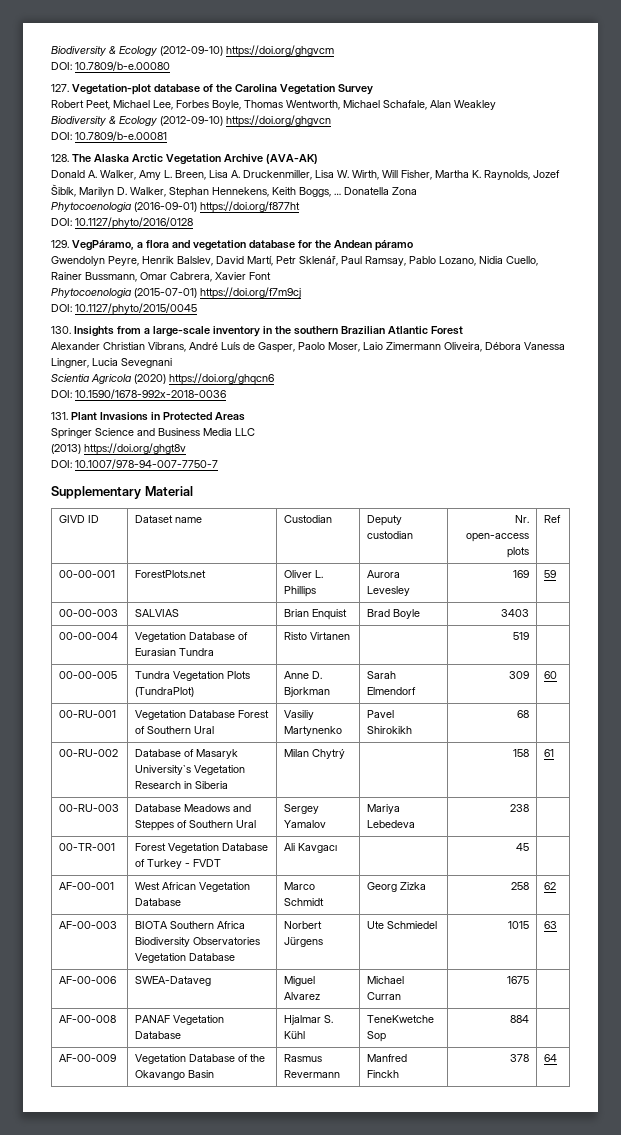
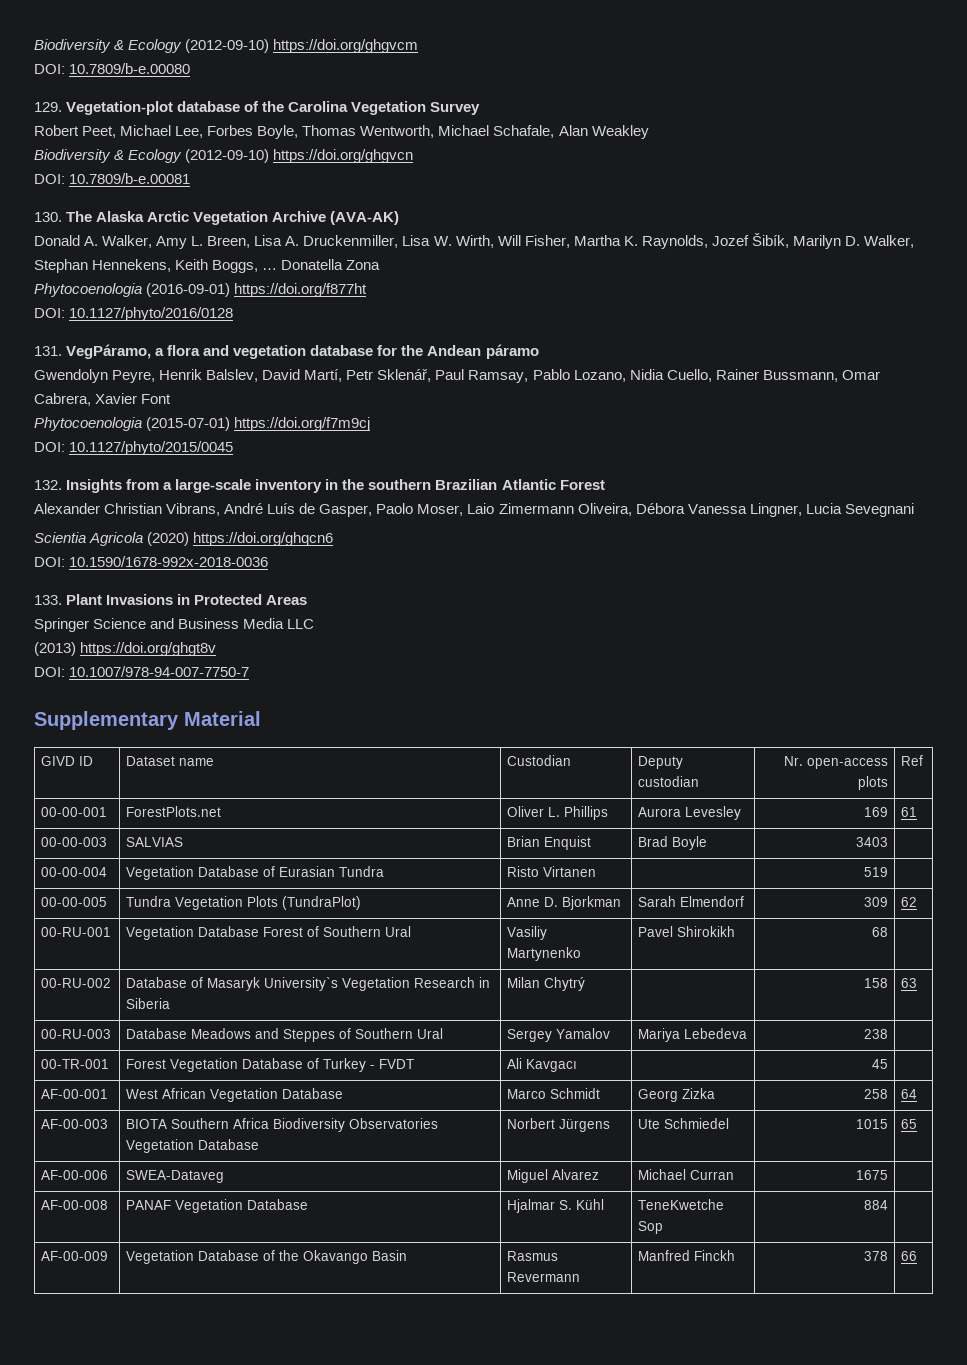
[51,84,69,92] 127. -> [34,102,62,112] 129.
[51,154,69,162] 128. -> [34,212,62,222] 130.
[51,240,69,248] 129. -> [34,346,62,356] 131.
[51,326,71,334] 130. -> [34,480,62,490] 132.
[51,412,68,420] 131. -> [34,595,62,605] 133.
[543,570,556,578] 59 -> [901,807,918,817] 61
[543,671,557,679] 60 -> [901,897,918,907] 62
[543,749,554,757] 61 -> [901,978,918,988] 63
[543,882,556,890] 62 -> [901,1089,918,1099] 64
[543,921,557,929] 63 -> [901,1119,918,1129] 65
[543,1054,557,1062] 64 -> [901,1251,918,1261] 66

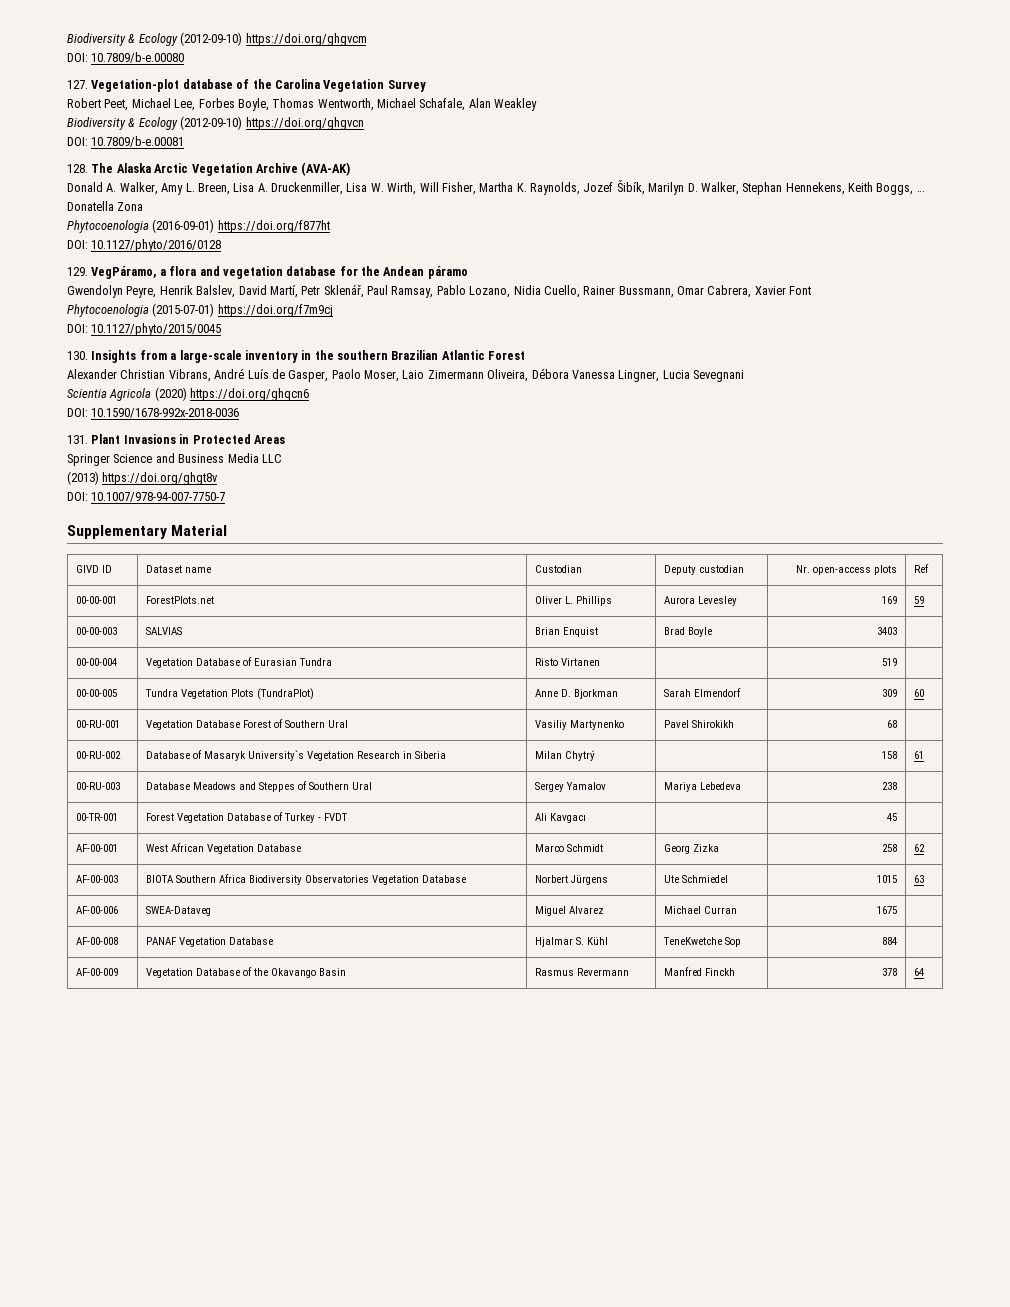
[34,102,62,112] 129. -> [67,80,88,89] 127.
[34,212,62,222] 130. -> [67,164,88,173] 128.
[34,346,62,356] 131. -> [67,267,88,276] 129.
[34,480,62,490] 132. -> [67,351,88,360] 130.
[34,595,62,605] 133. -> [67,435,88,444] 131.
[901,807,918,817] 61 -> [913,596,924,604] 59
[901,897,918,907] 62 -> [913,689,924,697] 60
[901,978,918,988] 63 -> [913,751,924,759] 61
[901,1089,918,1099] 64 -> [913,844,925,852] 62
[901,1119,918,1129] 65 -> [913,875,924,883] 63
[901,1251,918,1261] 66 -> [913,968,924,976] 64

